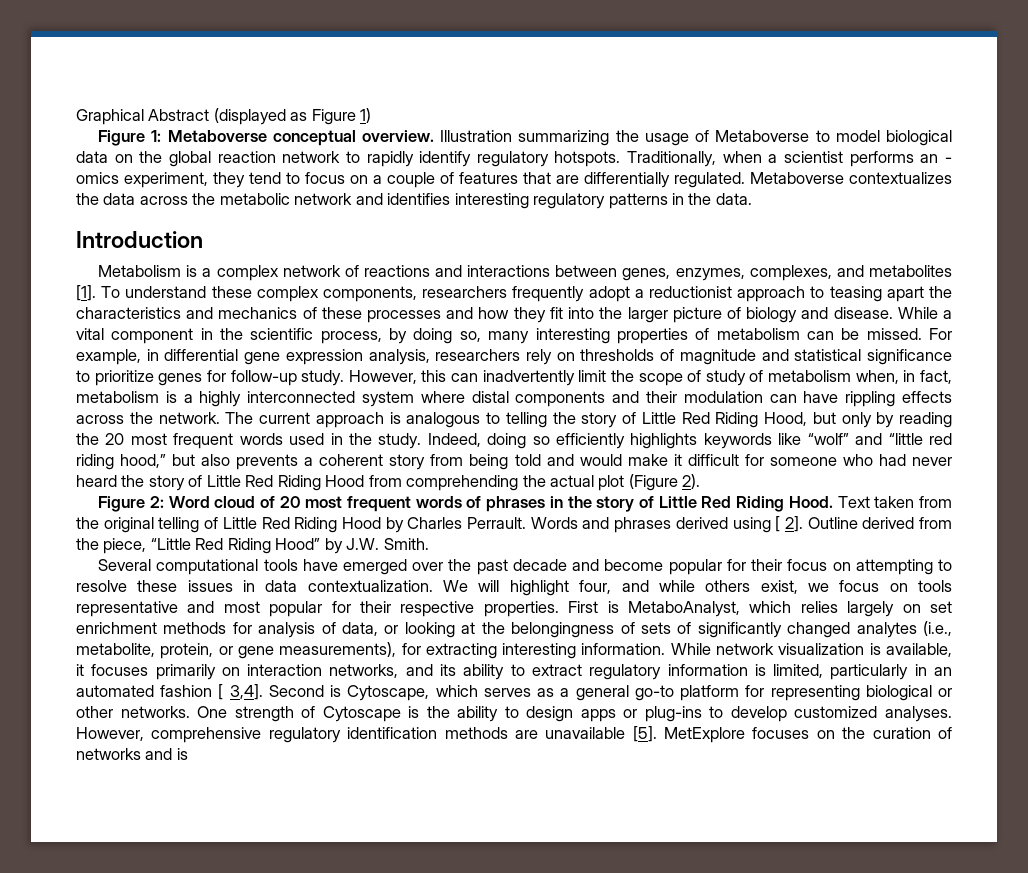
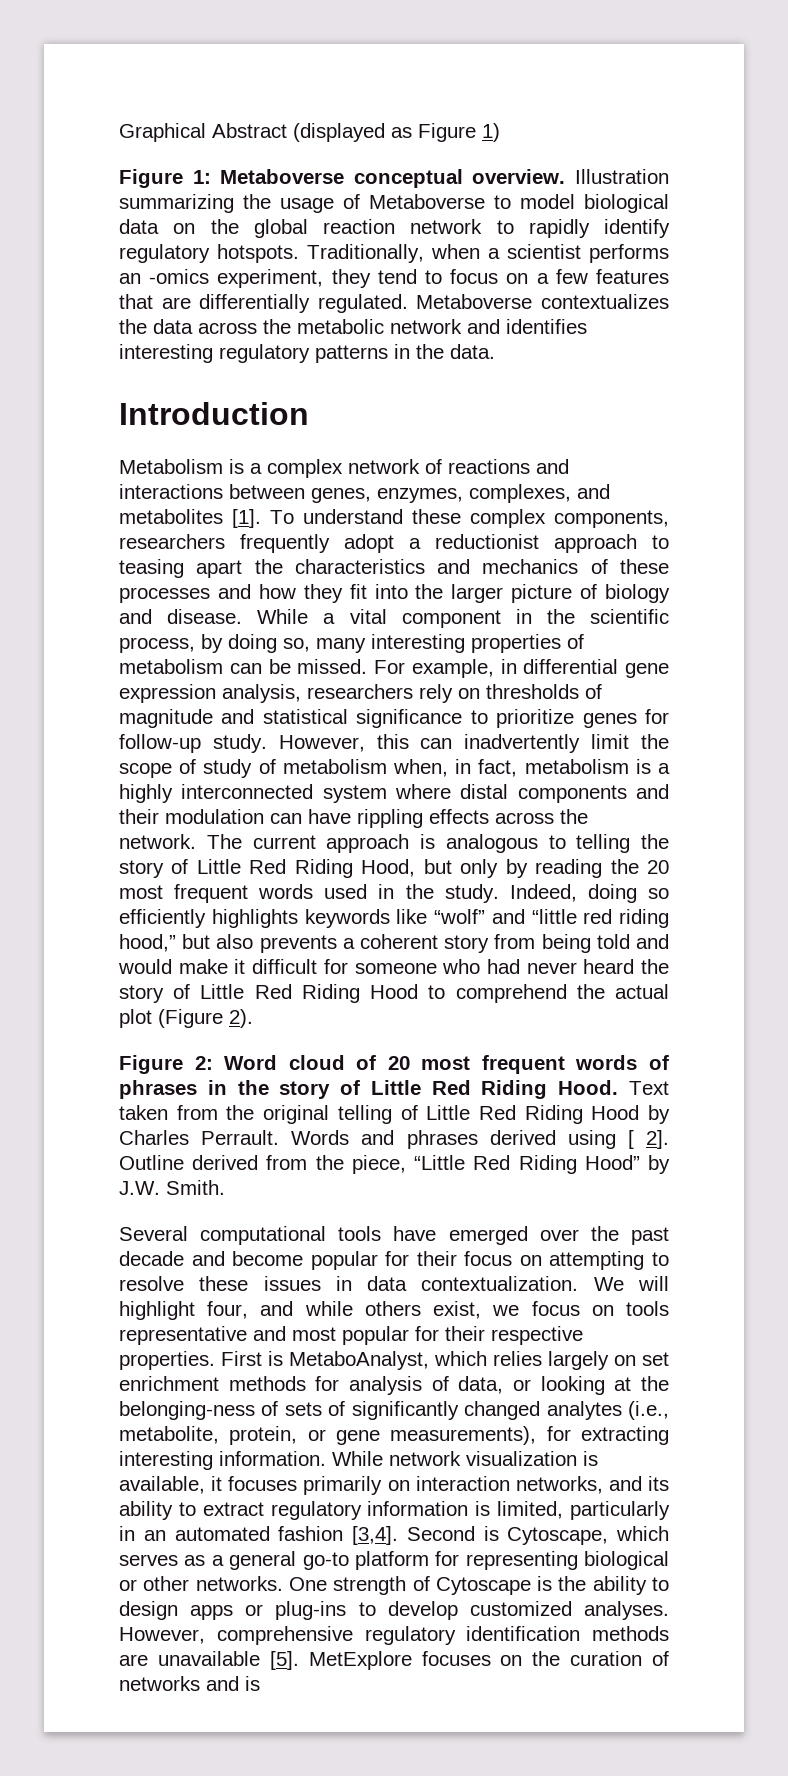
[944,157,952,163] [76,172,119,184] - omics -> [149,269,210,284] -omics
[387,172,454,188] couple of -> [555,269,588,284] few
[368,475,519,491] from comprehending -> [428,984,567,1003] to comprehend
[511,622,615,638] belongingness -> [119,1401,255,1420] belonging-ness
[218,684,263,700] [ 3,4]. -> [352,1526,398,1545] [3,4].

